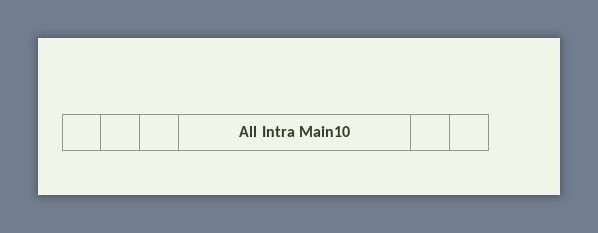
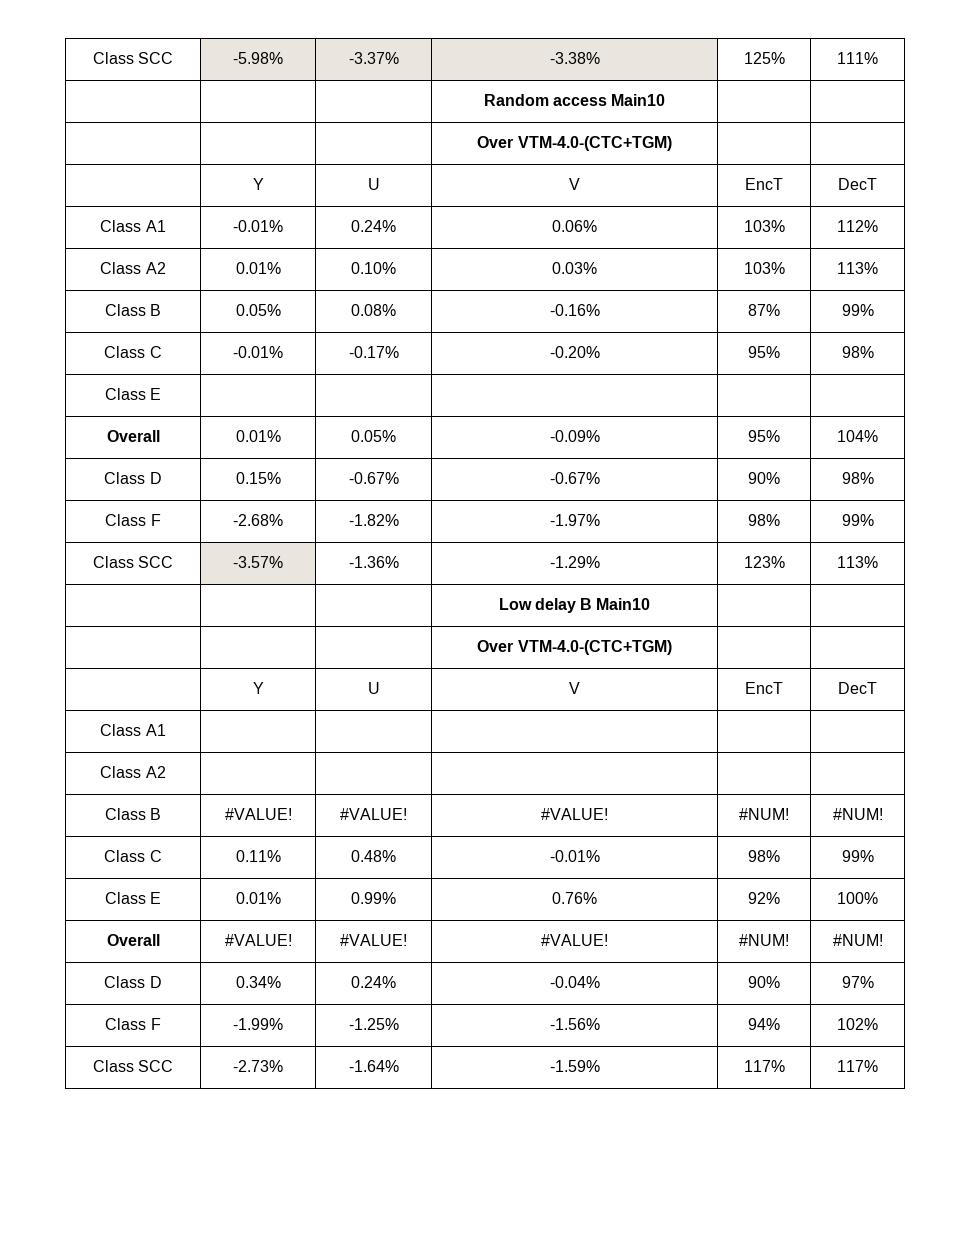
[239,126,350,137] | | | All Intra Main10 | | -> [92,52,174,64] [232,52,283,64] [348,52,399,64] [549,52,600,64] [743,52,785,64] [837,52,878,64] [483,94,666,106] [477,136,672,151] [252,178,264,190] [367,178,380,190] [569,178,580,190] [745,178,783,190] [838,178,877,190] [100,220,166,232] [232,220,283,232] [351,220,396,232] [552,220,597,232] [743,220,785,232] [837,220,878,232] [100,262,166,274] [235,262,281,274] [351,262,396,274] [552,262,597,274] [743,262,785,274] [837,262,878,274] [104,304,162,316] [235,304,281,316] [351,304,396,316] [549,304,600,316] [748,304,780,316] [841,304,874,316] [104,346,162,358] [232,346,283,358] [348,346,399,358] [549,346,600,358] [748,346,780,358] [841,346,874,358] [104,388,162,400] [106,430,160,442] [235,430,281,442] [351,430,396,442] [549,430,600,442] [748,430,780,442] [837,430,878,442] [104,472,162,484] [235,472,281,484] [348,472,399,484] [549,472,600,484] [748,472,780,484] [841,472,874,484] [105,514,161,526] [232,514,283,526] [348,514,399,526] [549,514,600,526] [748,514,780,526] [841,514,874,526] [92,556,174,568] [232,556,283,568] [348,556,399,568] [549,556,600,568] [743,556,785,568] [837,556,878,568] [498,598,651,613] [477,640,672,655] [252,682,264,694] [367,682,380,694] [569,682,580,694] [745,682,783,694] [838,682,877,694] [100,724,166,736] [100,766,166,778] [104,808,162,820] [224,808,292,820] [340,808,407,820] [541,808,608,820] [739,808,789,820] [832,808,883,820] [104,850,162,862] [235,850,281,862] [351,850,396,862] [549,850,600,862] [748,850,780,862] [841,850,874,862] [104,892,162,904] [235,892,281,904] [351,892,396,904] [552,892,597,904] [748,892,780,904] [837,892,878,904] [106,934,160,946] [224,934,292,946] [340,934,407,946] [541,934,608,946] [739,934,789,946] [832,934,883,946] [104,976,162,988] [235,976,281,988] [351,976,396,988] [549,976,600,988] [748,976,780,988] [841,976,874,988] [105,1018,161,1030] [232,1018,283,1030] [348,1018,399,1030] [549,1018,600,1030] [748,1018,780,1030] [837,1018,878,1030] [92,1060,174,1072] [232,1060,283,1072] [348,1060,399,1072] [549,1060,600,1072] [743,1060,785,1072] [837,1060,878,1072] Class SCC | -5.98% | -3.37% | -3.38% | 125% | 111% // | | | Random access Main10 | | // | | | Over VTM-4.0-(CTC+TGM) | | // | Y | U | V | EncT | DecT // Class A1 | -0.01% | 0.24% | 0.06% | 103% | 112% // Class A2 | 0.01% | 0.10% | 0.03% | 103% | 113% // Class B | 0.05% | 0.08% | -0.16% | 87% | 99% // Class C | -0.01% | -0.17% | -0.20% | 95% | 98% // Class E | | | | | // Overall | 0.01% | 0.05% | -0.09% | 95% | 104% // Class D | 0.15% | -0.67% | -0.67% | 90% | 98% // Class F | -2.68% | -1.82% | -1.97% | 98% | 99% // Class SCC | -3.57% | -1.36% | -1.29% | 123% | 113% // | | | Low delay B Main10 | | // | | | Over VTM-4.0-(CTC+TGM) | | // | Y | U | V | EncT | DecT // Class A1 | | | | | // Class A2 | | | | | // Class B | #VALUE! | #VALUE! | #VALUE! | #NUM! | #NUM! // Class C | 0.11% | 0.48% | -0.01% | 98% | 99% // Class E | 0.01% | 0.99% | 0.76% | 92% | 100% // Overall | #VALUE! | #VALUE! | #VALUE! | #NUM! | #NUM! // Class D | 0.34% | 0.24% | -0.04% | 90% | 97% // Class F | -1.99% | -1.25% | -1.56% | 94% | 102% // Class SCC | -2.73% | -1.64% | -1.59% | 117% | 117%

